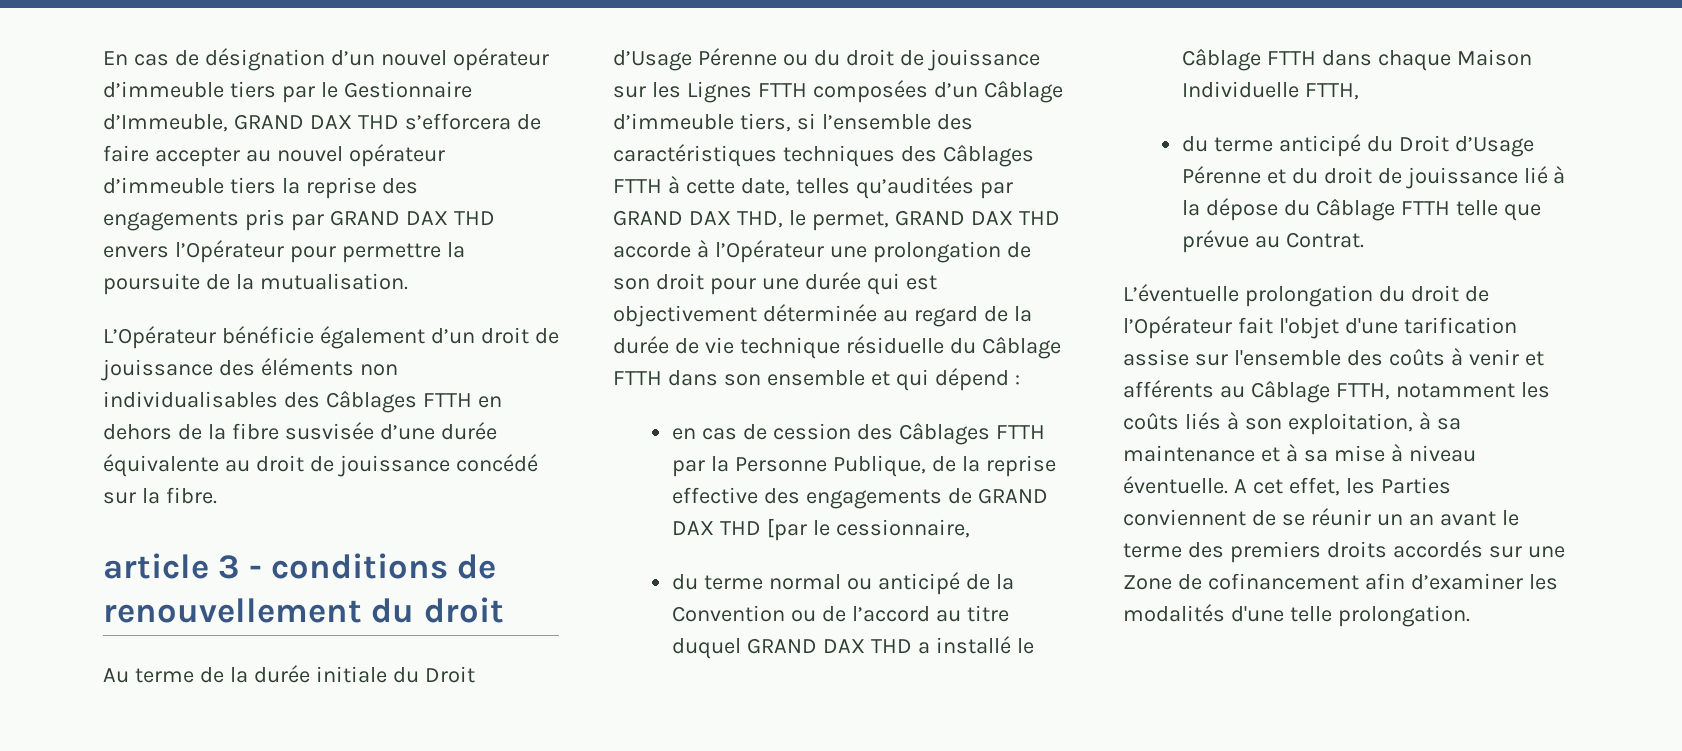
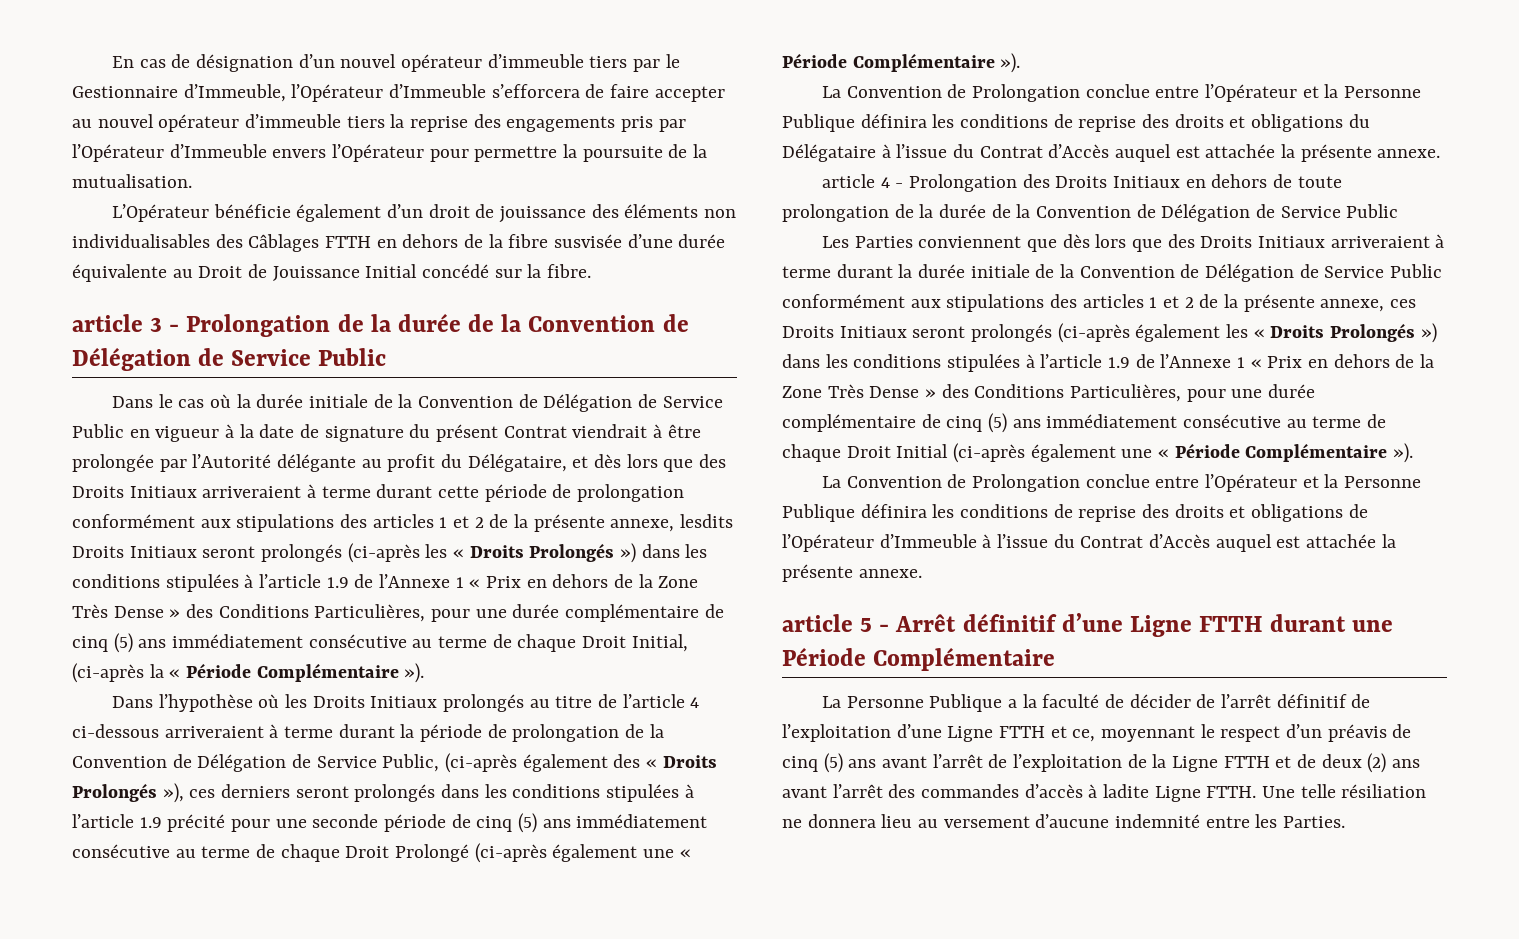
[233,114,399,130] GRAND DAX THD -> [291,84,487,102] l’Opérateur d’Immeuble
[329,210,495,226] GRAND DAX THD -> [72,144,267,162] l’Opérateur d’Immeuble
[255,455,450,477] droit de jouissance -> [198,264,418,281] Droit de Jouissance Initial
[270,553,497,579] [103,597,504,623] [103,665,475,683] [613,48,1040,71] [613,80,1063,103] [613,113,973,132] [613,144,1034,167] [613,176,1013,199] [613,210,1060,231] [613,240,1031,263] [613,272,937,295] [613,304,1032,327] [613,336,1061,359] [613,368,1020,391] [671,422,1045,445] [671,455,1056,477] [671,487,1048,509] [671,518,970,541] [671,572,1014,595] [671,605,1009,622] [671,636,1034,659] [1181,48,1532,71] [1181,81,1359,100] [1181,134,1534,157] [1181,166,1566,189] [1181,198,1541,221] [1181,230,1364,253] [1123,284,1489,307] [1123,316,1517,339] [1123,348,1544,366] [1123,380,1550,403] [1123,412,1461,435] [1123,444,1476,462] [1123,476,1451,496] [1123,508,1519,526] [1123,540,1565,563] [1123,573,1558,590] [1123,604,1470,627] conditions de renouvellement du droit // Au terme de la durée initiale du Droit d’Usage Pérenne ou du droit de jouissance sur les Lignes FTTH composées d’un Câblage d’immeuble tiers, si l’ensemble des caractéristiques techniques des Câblages FTTH à cette date, telles qu’auditées par GRAND DAX THD, le permet, GRAND DAX THD accorde à l’Opérateur une prolongation de son droit pour une durée qui est objectivement déterminée au regard de la durée de vie technique résiduelle du Câblage FTTH dans son ensemble et qui dépend : // en cas de cession des Câblages FTTH par la Personne Publique, de la reprise effective des engagements de GRAND DAX THD [par le cessionnaire, // du terme normal ou anticipé de la Convention ou de l’accord au titre duquel GRAND DAX THD a installé le Câblage FTTH dans chaque Maison Individuelle FTTH, // du terme anticipé du Droit d’Usage Pérenne et du droit de jouissance lié à la dépose du Câblage FTTH telle que prévue au Contrat. // L’éventuelle prolongation du droit de l’Opérateur fait l'objet d'une tarification assise sur l'ensemble des coûts à venir et afférents au Câblage FTTH, notamment les coûts liés à son exploitation, à sa maintenance et à sa mise à niveau éventuelle. A cet effet, les Parties conviennent de se réunir un an avant le terme des premiers droits accordés sur une Zone de cofinancement afin d’examiner les modalités d'une telle prolongation. -> [186,313,689,337] [72,347,387,371] [111,394,723,412] [72,424,701,442] [72,454,727,472] [72,484,685,502] [72,514,734,532] [72,543,708,563] [72,574,699,592] [72,604,724,622] [72,633,688,653] [72,663,425,683] [111,694,700,712] [72,724,664,742] [72,753,717,773] [72,783,694,803] [72,813,708,833] [72,843,691,863] [782,53,1021,73] [821,84,1421,102] [782,114,1370,132] [782,144,1441,162] [821,174,1342,192] [782,204,1399,222] [821,234,1445,252] [782,264,1443,282] [782,294,1417,312] [782,323,1437,343] [782,354,1435,372] [782,384,1316,402] [782,413,1387,433] [782,443,1414,463] [821,474,1421,492] [782,504,1368,522] [782,534,1396,552] [782,564,922,582] [782,613,1394,637] [782,647,1056,671] [821,694,1371,712] [782,724,1412,742] [782,753,1421,773] [782,784,1427,802] [782,814,1346,828] Prolongation de la durée de la Convention de Délégation de Service Public // Dans le cas où la durée initiale de la Convention de Délégation de Service Public en vigueur à la date de signature du présent Contrat viendrait à être prolongée par l’Autorité délégante au profit du Délégataire, et dès lors que des Droits Initiaux arriveraient à terme durant cette période de prolongation conformément aux stipulations des articles 1 et 2 de la présente annexe, lesdits Droits Initiaux seront prolongés (ci-après les « Droits Prolongés ») dans les conditions stipulées à l’article 1.9 de l’Annexe 1 « Prix en dehors de la Zone Très Dense » des Conditions Particulières, pour une durée complémentaire de cinq (5) ans immédiatement consécutive au terme de chaque Droit Initial, (ci-après la « Période Complémentaire »). // Dans l’hypothèse où les Droits Initiaux prolongés au titre de l’article 4 ci-dessous arriveraient à terme durant la période de prolongation de la Convention de Délégation de Service Public, (ci-après également des « Droits Prolongés »), ces derniers seront prolongés dans les conditions stipulées à l’article 1.9 précité pour une seconde période de cinq (5) ans immédiatement consécutive au terme de chaque Droit Prolongé (ci-après également une « Période Complémentaire »). // La Convention de Prolongation conclue entre l’Opérateur et la Personne Publique définira les conditions de reprise des droits et obligations du Délégataire à l’issue du Contrat d’Accès auquel est attachée la présente annexe. // article 4 - Prolongation des Droits Initiaux en dehors de toute prolongation de la durée de la Convention de Délégation de Service Public // Les Parties conviennent que dès lors que des Droits Initiaux arriveraient à terme durant la durée initiale de la Convention de Délégation de Service Public conformément aux stipulations des articles 1 et 2 de la présente annexe, ces Droits Initiaux seront prolongés (ci-après également les « Droits Prolongés ») dans les conditions stipulées à l’article 1.9 de l’Annexe 1 « Prix en dehors de la Zone Très Dense » des Conditions Particulières, pour une durée complémentaire de cinq (5) ans immédiatement consécutive au terme de chaque Droit Initial (ci-après également une « Période Complémentaire »). // La Convention de Prolongation conclue entre l’Opérateur et la Personne Publique définira les conditions de reprise des droits et obligations de l’Opérateur d’Immeuble à l’issue du Contrat d’Accès auquel est attachée la présente annexe. // article 5 - Arrêt définitif d’une Ligne FTTH durant une Période Complémentaire // La Personne Publique a la faculté de décider de l’arrêt définitif de l’exploitation d’une Ligne FTTH et ce, moyennant le respect d’un préavis de cinq (5) ans avant l’arrêt de l’exploitation de la Ligne FTTH et de deux (2) ans avant l’arrêt des commandes d’accès à ladite Ligne FTTH. Une telle résiliation ne donnera lieu au versement d’aucune indemnité entre les Parties.

